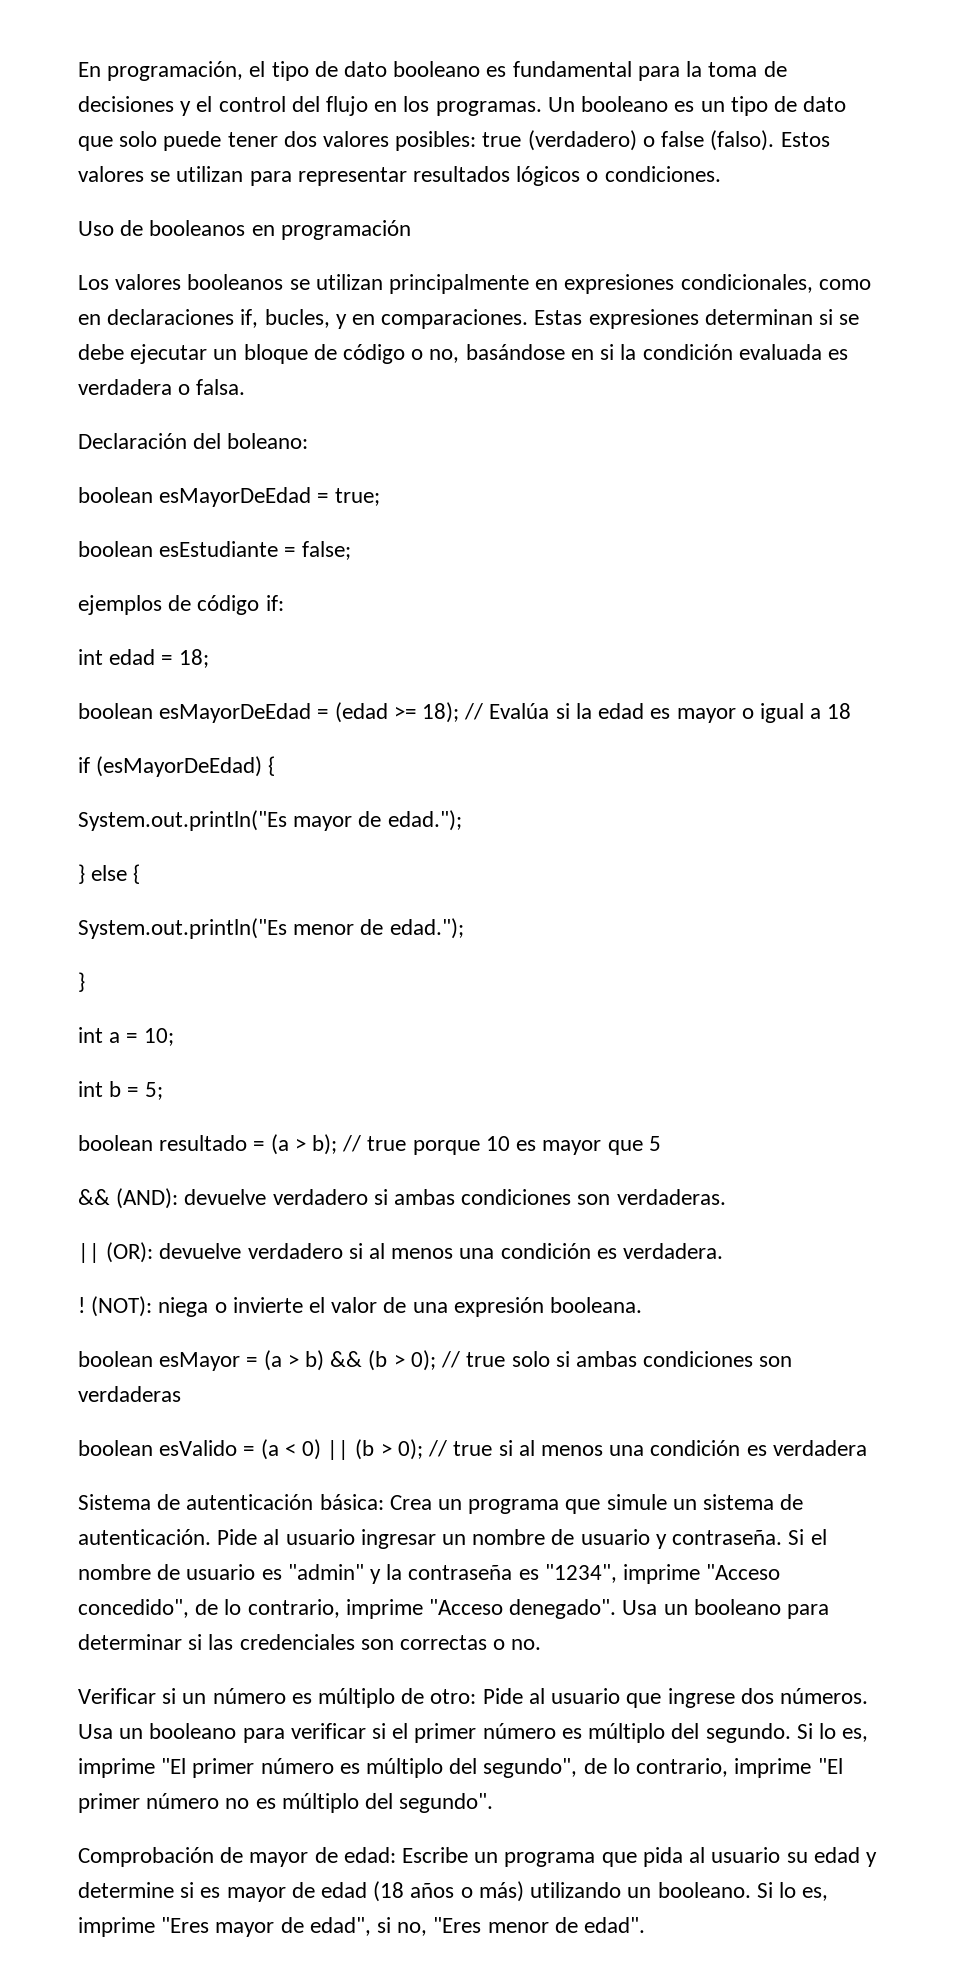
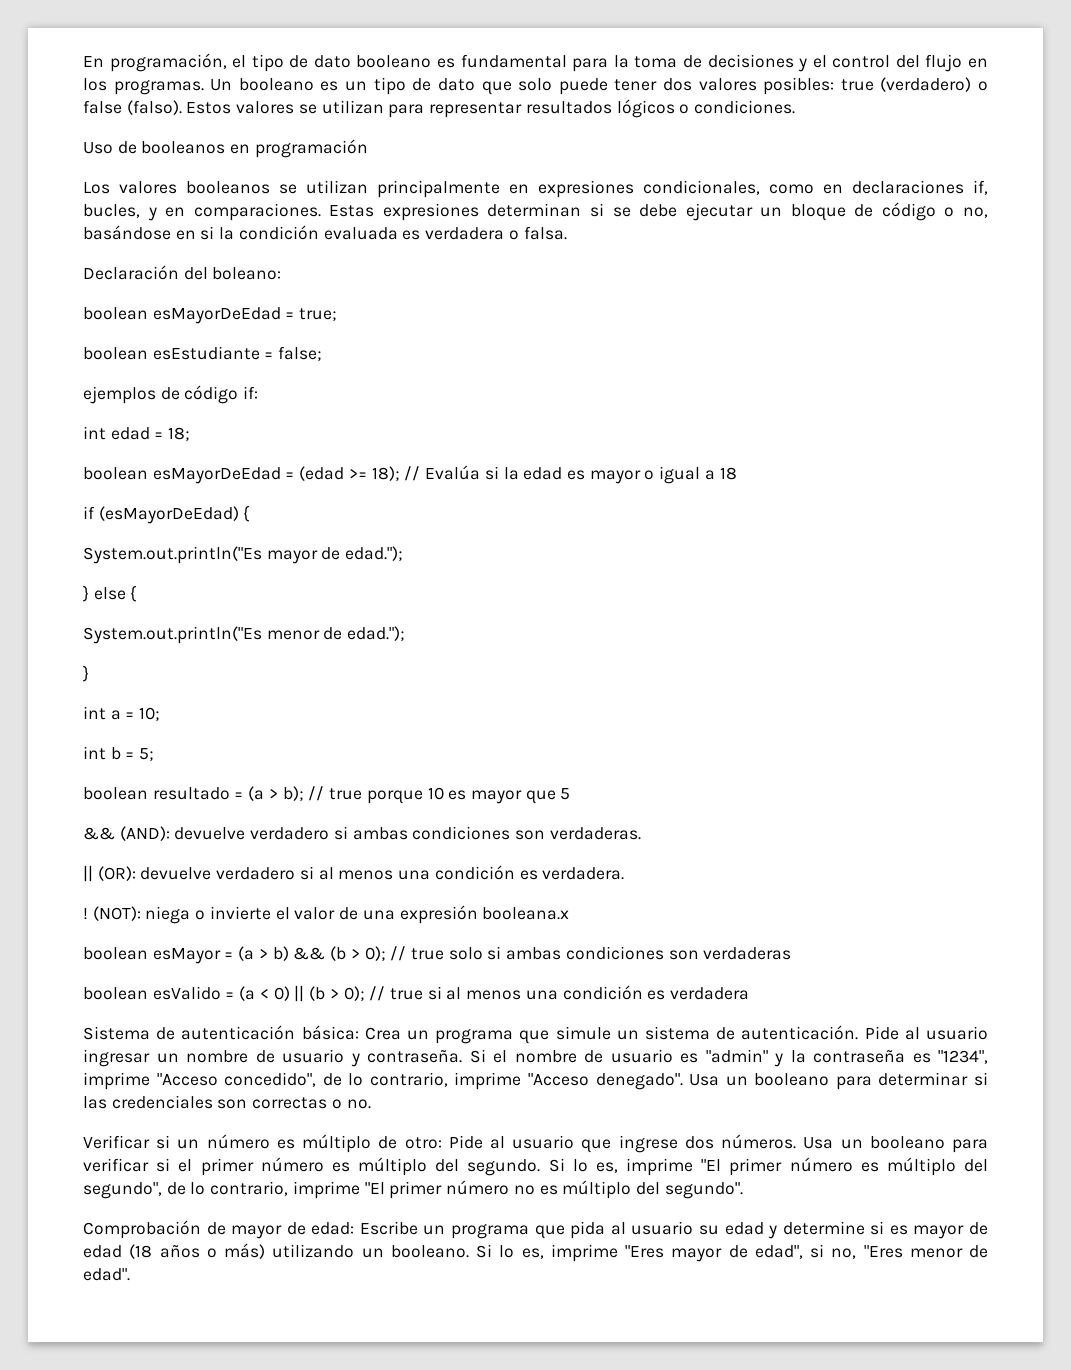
[550,1297,643,1313] booleana. -> [482,907,570,920] booleana.x

